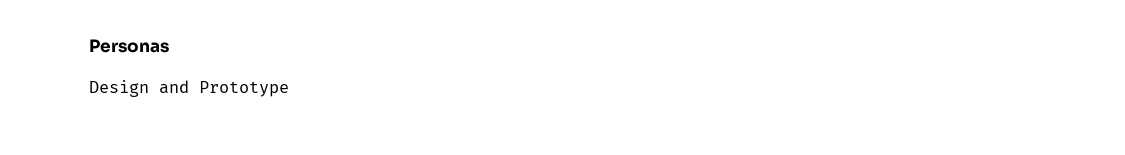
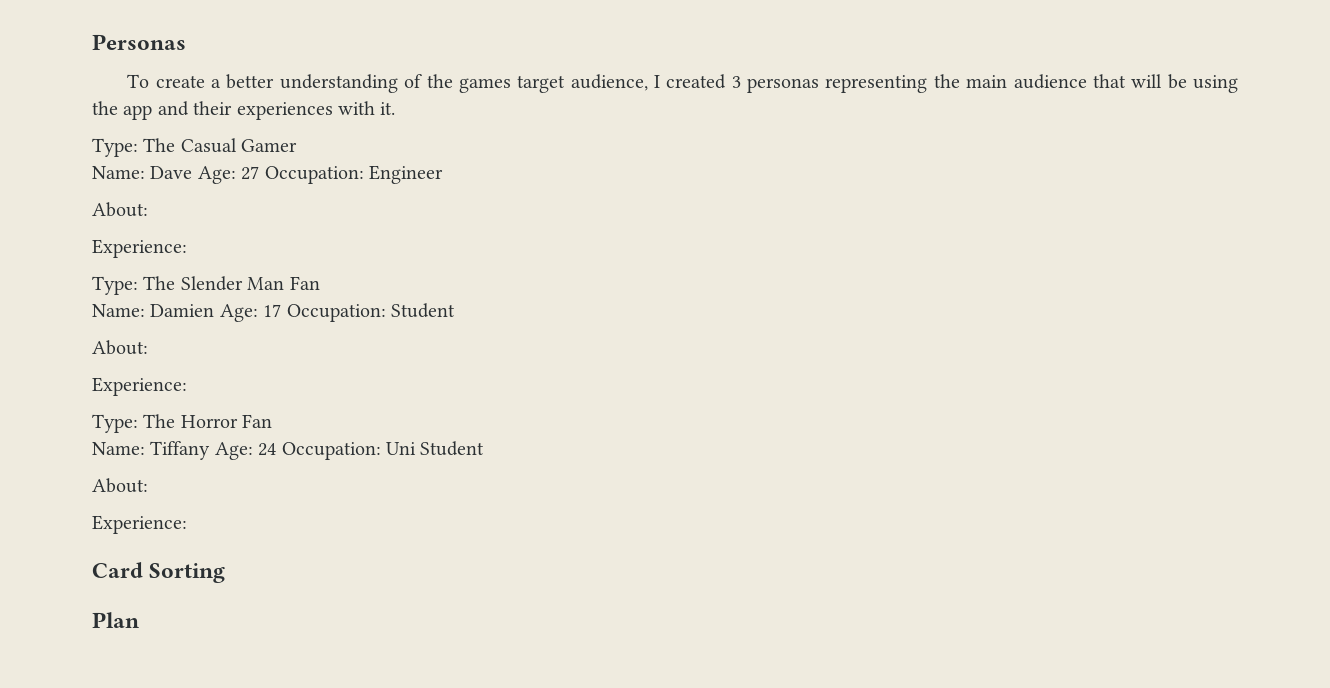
[89,80,289,97] Design and Prototype -> [127,74,1238,93] [92,101,396,120] [92,138,298,157] [92,165,443,184] [92,202,148,217] [92,239,187,258] [92,276,320,295] [92,303,455,322] [92,340,148,355] [92,377,187,396] [92,414,273,433] [92,441,485,460] [92,478,148,493] [92,515,187,534] [92,562,226,583] [92,612,139,628] To create a better understanding of the games target audience, I created 3 personas representing the main audience that will be using the app and their experiences with it. // Type: The Casual Gamer // Name: Dave Age: 27 Occupation: Engineer // About: // Experience: // Type: The Slender Man Fan // Name: Damien Age: 17 Occupation: Student // About: // Experience: // Type: The Horror Fan // Name: Tiffany Age: 24 Occupation: Uni Student // About: // Experience: // Card Sorting // Plan

